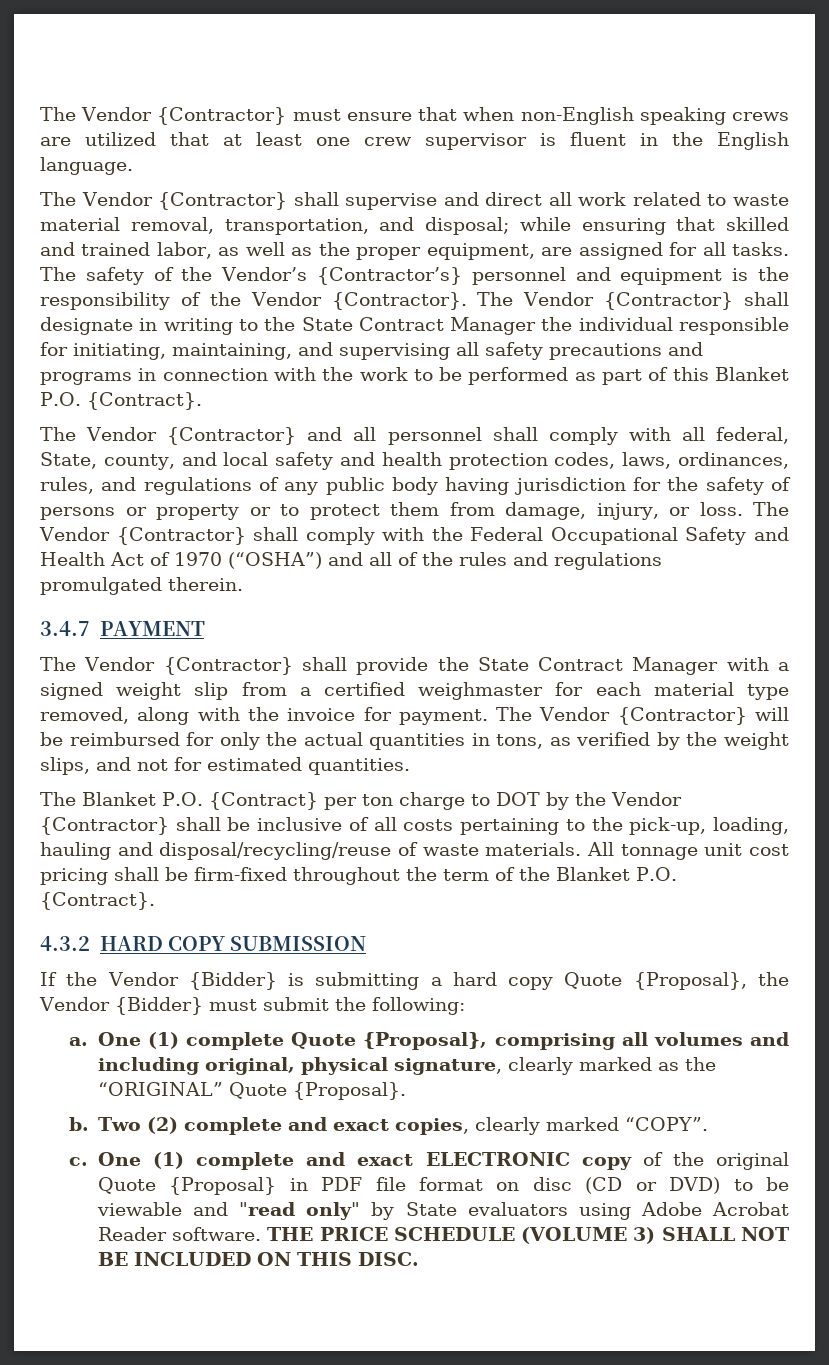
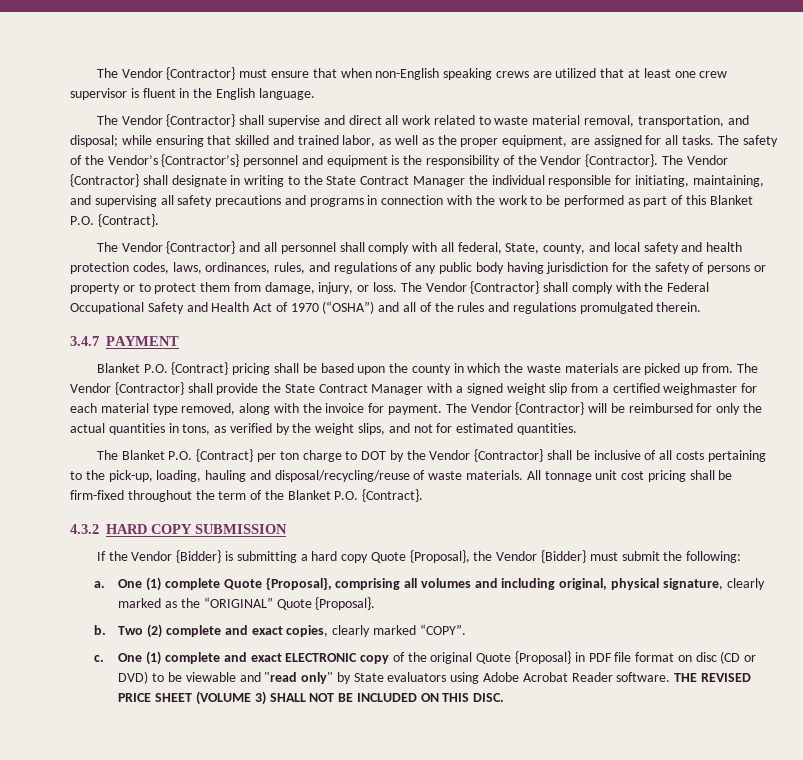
(205, 628) none -> [96,362,733,375] Blanket P.O. {Contract} pricing shall be based upon the county in which the waste materials are picked up from.
[319,1227,515,1241] PRICE SCHEDULE -> [700,673,751,682] [118,693,193,702] REVISED PRICE SHEET

